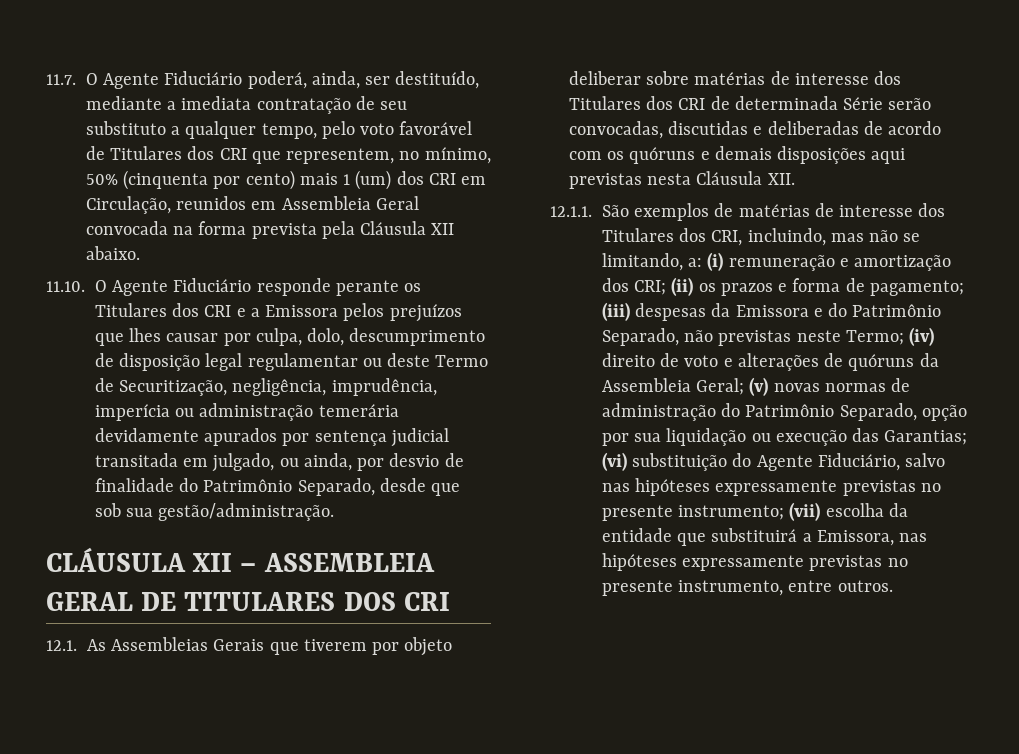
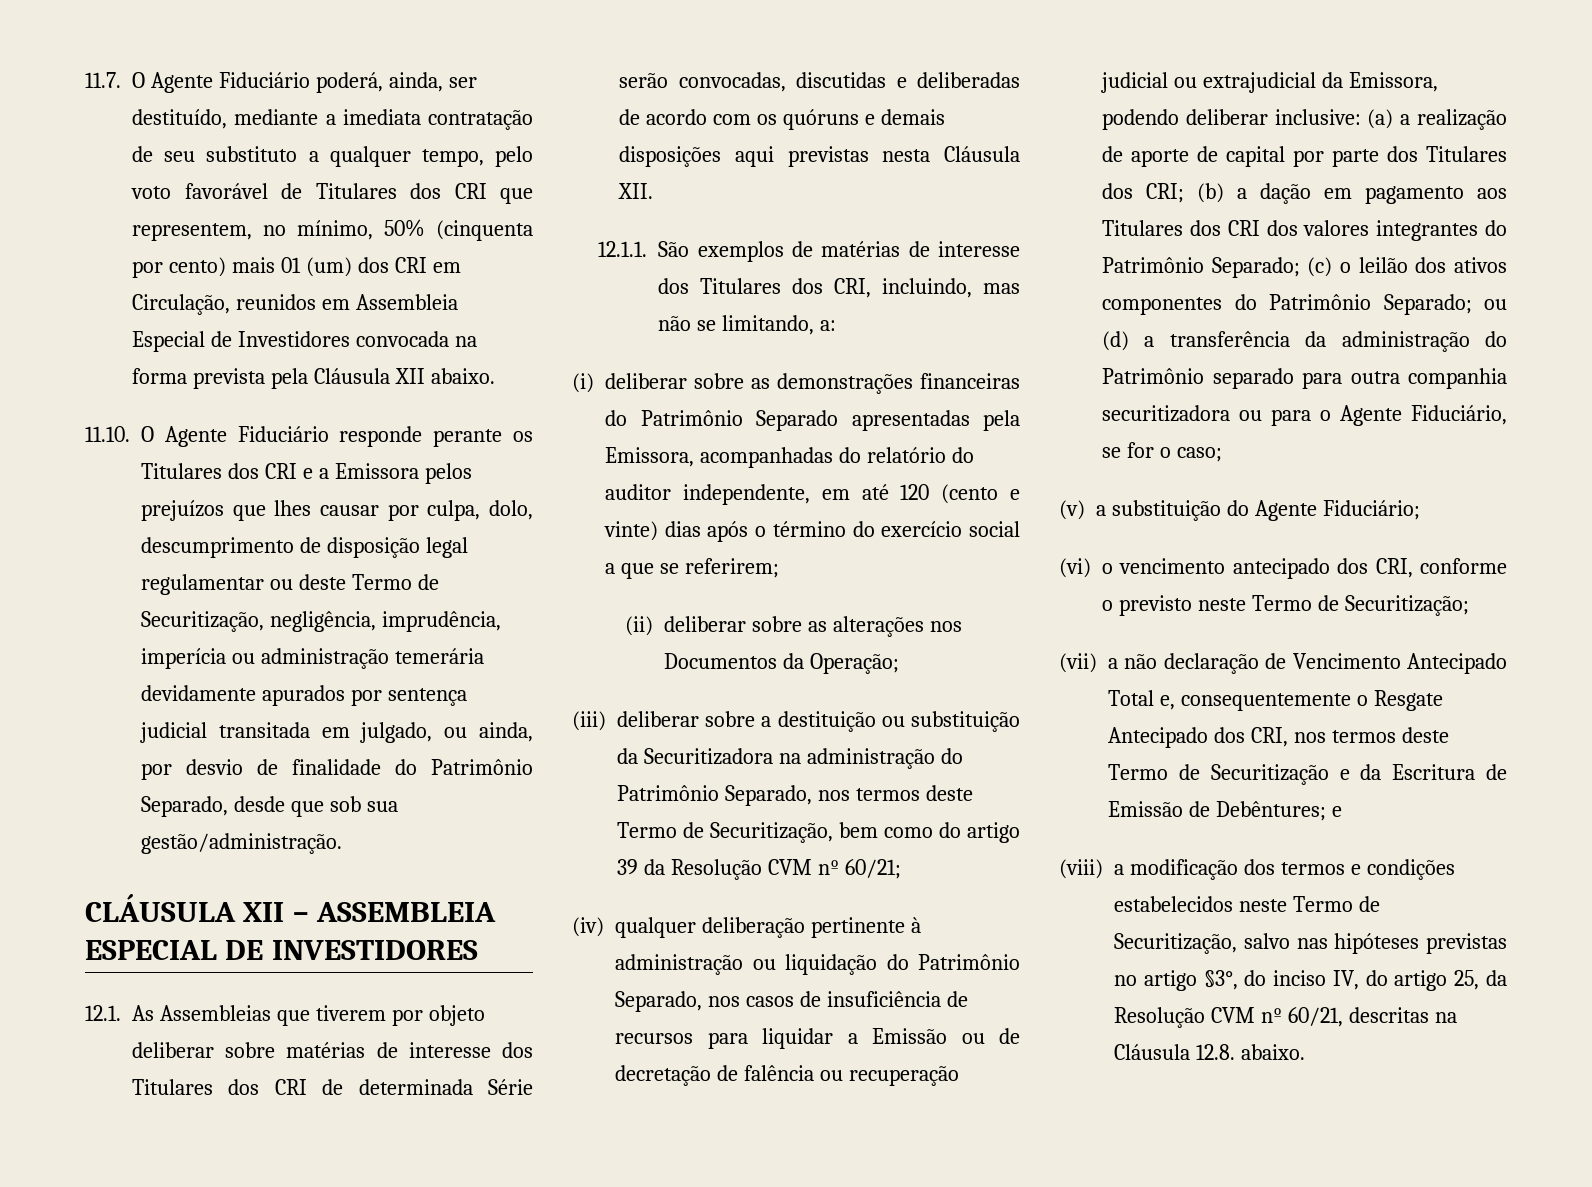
[343,174,351,185] 1 -> [280,257,301,273] 01
[375,196,419,210] Geral -> [132,331,350,352] Especial de Investidores
[46,592,450,611] GERAL DE TITULARES DOS CRI -> [85,940,478,960] ESPECIAL DE INVESTIDORES
[213,639,265,651] Gerais -> (271, 1013) none
[707,252,952,271] [601,277,964,296] [601,302,942,321] [601,327,935,346] [601,353,939,371] [601,377,911,396] [601,403,967,421] [601,428,968,446] [601,452,900,471] (i) remuneração e amortização dos CRI; (ii) os prazos e forma de pagamento; (iii) despesas da Emissora e do Patrimônio Separado, não previstas neste Termo; (iv) direito de voto e alterações de quóruns da Assembleia Geral; (v) novas normas de administração do Patrimônio Separado, opção por sua liquidação ou execução das Garantias; (vi) substituição do Agente Fiduciário, -> [572,373,1020,394] [605,410,1020,431] [605,447,974,468] [605,484,1020,505] [604,521,1020,542] [605,558,779,579] [624,616,962,637] [663,653,899,674] [572,711,1020,732] [617,748,963,769] [617,785,973,806] [617,822,1020,843] [617,859,901,880] [572,917,921,938] [615,954,1020,975] [615,991,968,1012] [615,1028,1020,1049] [615,1065,959,1086] [1101,72,1438,93] [1102,109,1507,130] [1102,146,1507,167] [1102,183,1507,204] [1102,220,1507,241] [1102,257,1507,278] [1102,294,1507,315] [1102,331,1507,352] [1102,368,1507,389] [1102,405,1507,426] [1102,442,1222,462] [1059,500,1420,521] [1059,558,1507,579] [1102,595,1469,616] [1059,653,1507,674] [1108,690,1443,711] [1108,727,1449,748] [1108,764,1507,785] [1108,801,1342,821] [1059,859,1455,880] [1114,896,1380,912] [1114,933,1237,954] // (i) deliberar sobre as demonstrações financeiras do Patrimônio Separado apresentadas pela Emissora, acompanhadas do relatório do auditor independente, em até 120 (cento e vinte) dias após o término do exercício social a que se referirem; // (ii) deliberar sobre as alterações nos Documentos da Operação; // (iii) deliberar sobre a destituição ou substituição da Securitizadora na administração do Patrimônio Separado, nos termos deste Termo de Securitização, bem como do artigo 39 da Resolução CVM nº 60/21; // (iv) qualquer deliberação pertinente à administração ou liquidação do Patrimônio Separado, nos casos de insuficiência de recursos para liquidar a Emissão ou de decretação de falência ou recuperação judicial ou extrajudicial da Emissora, podendo deliberar inclusive: (a) a realização de aporte de capital por parte dos Titulares dos CRI; (b) a dação em pagamento aos Titulares dos CRI dos valores integrantes do Patrimônio Separado; (c) o leilão dos ativos componentes do Patrimônio Separado; ou (d) a transferência da administração do Patrimônio separado para outra companhia securitizadora ou para o Agente Fiduciário, se for o caso; // (v) a substituição do Agente Fiduciário; // (vi) o vencimento antecipado dos CRI, conforme o previsto neste Termo de Securitização; // (vii) a não declaração de Vencimento Antecipado Total e, consequentemente o Resgate Antecipado dos CRI, nos termos deste Termo de Securitização e da Escritura de Emissão de Debêntures; e // (viii) a modificação dos termos e condições estabelecidos neste Termo de Securitização,
[715,480,941,496] [601,502,908,521] [601,528,928,546] [601,553,908,571] [601,580,893,596] expressamente previstas no presente instrumento; (vii) escolha da entidade que substituirá a Emissora, nas hipóteses expressamente previstas no presente instrumento, entre outros. -> [1426,933,1507,954] [1114,970,1507,991] [1114,1007,1457,1028] [1114,1044,1305,1060] previstas no artigo §3°, do inciso IV, do artigo 25, da Resolução CVM nº 60/21, descritas na Cláusula 12.8. abaixo.

